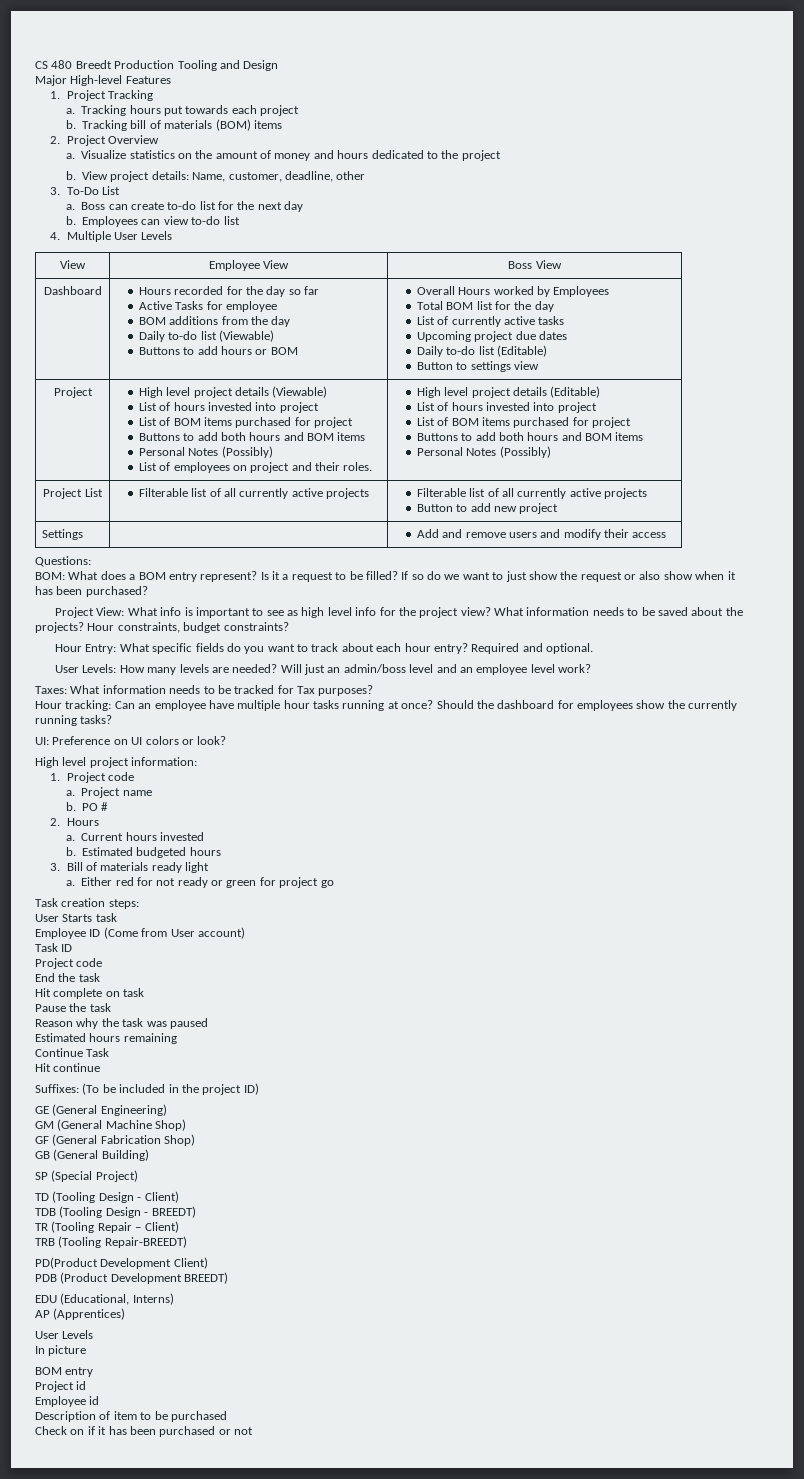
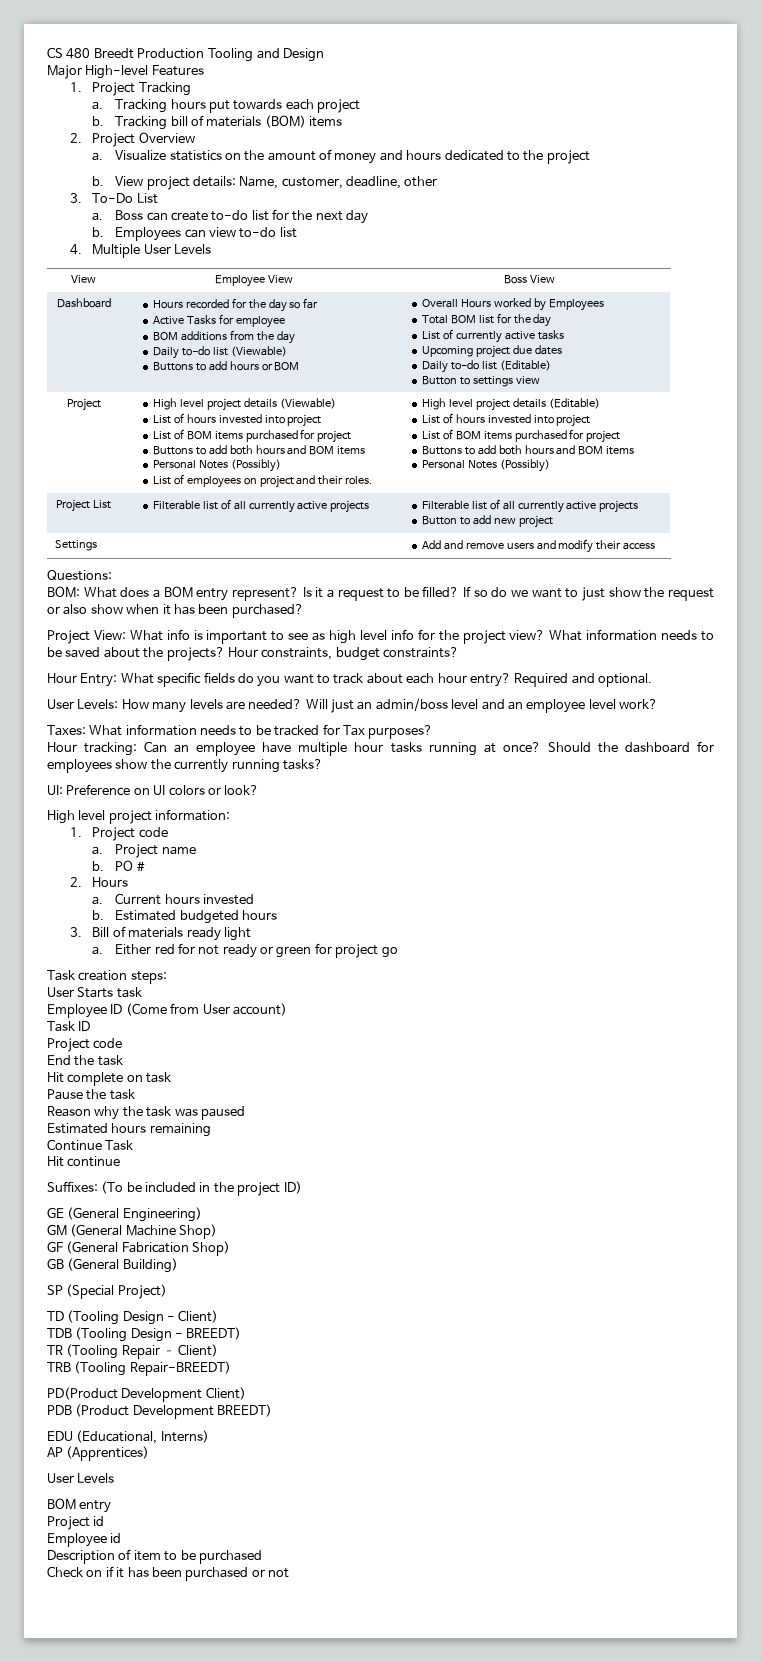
[35,1345,87,1356] // In picture -> (115, 1478) none

